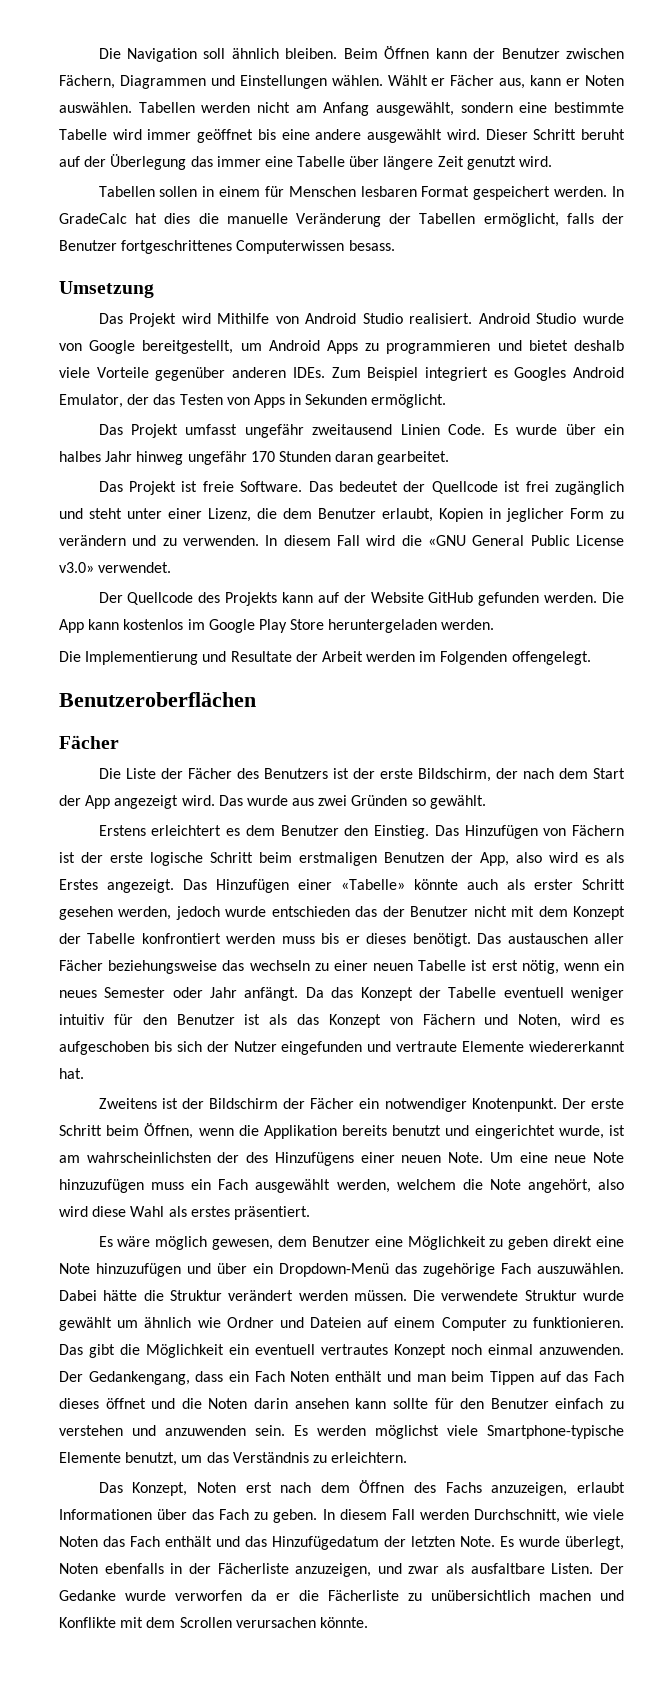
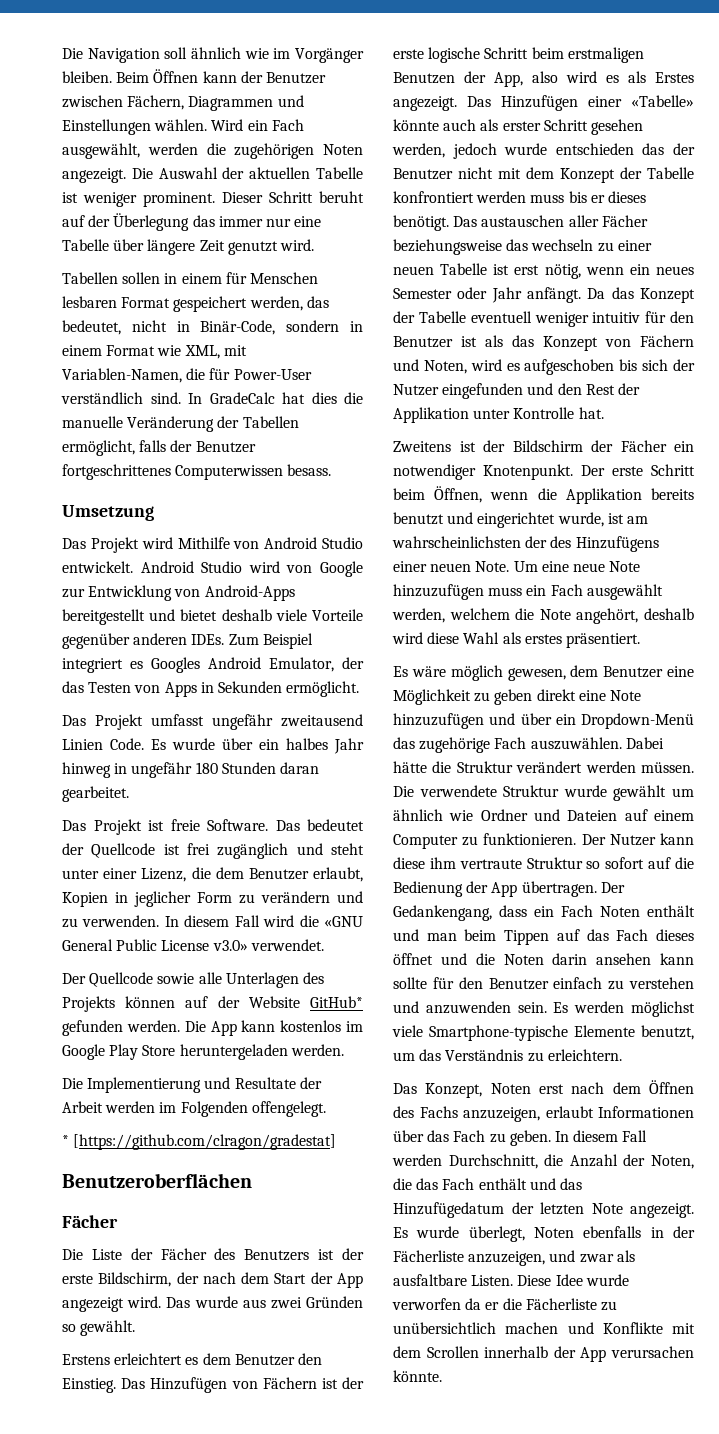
(279, 53) none -> [244,48,364,63] wie im Vorgänger
[387,75,624,89] [59,102,625,116] [59,129,480,143] Wählt er Fächer aus, kann er Noten auswählen. Tabellen werden nicht am Anfang ausgewählt, sondern eine bestimmte Tabelle wird immer geöffnet bis eine andere ausgewählt wird. -> [211,119,304,131] [62,143,363,159] [62,167,363,183] [62,192,215,207] Wird ein Fach ausgewählt, werden die zugehörigen Noten angezeigt. Die Auswahl der aktuellen Tabelle ist weniger prominent.
(261, 161) none -> [265,218,291,227] nur
[554,186,608,197] werden. -> [249,296,329,311] [62,320,363,335] [62,345,247,359] [62,368,312,383] [61,392,181,404] werden, das bedeutet, nicht in Binär-Code, sondern in einem Format wie XML, mit Variablen-Namen, die für Power-User verständlich sind.
[409,313,624,324] realisiert. Android Studio wurde -> [62,561,280,573] entwickelt. Android Studio wird
[142,340,491,354] bereitgestellt, um Android Apps zu programmieren -> [62,585,295,601] [62,609,145,625] zur Entwicklung von Android-Apps bereitgestellt
[187,451,275,465] ungefähr 170 -> [114,762,218,778] in ungefähr 180
(194, 598) none -> [157,972,299,988] sowie alle Unterlagen
[282,592,314,603] kann -> [125,996,176,1008] können
[428,592,474,603] GitHub -> [310,996,363,1008] GitHub*
(591, 658) none -> [62,1134,337,1150] // * [https://github.com/clragon/gradestat]
[396,1041,626,1052] vertraute Elemente wiedererkannt -> [557,383,640,395] [393,407,575,423] den Rest der Applikation unter Kontrolle
[598,1179,625,1190] also -> [644,608,694,620] deshalb
[59,1344,624,1358] Das gibt die Möglichkeit ein eventuell vertrautes Konzept noch einmal anzuwenden. -> [581,833,694,846] [393,857,694,869] [393,881,597,897] Der Nutzer kann diese ihm vertraute Struktur so sofort auf die Bedienung der App übertragen.
[564,1509,624,1520] [59,1536,98,1547] wie viele Noten -> [544,1154,694,1169] [393,1178,412,1190] die Anzahl der Noten, die
[460,1536,495,1547] Note. -> [591,1203,694,1218] Note angezeigt.
[599,1563,624,1574] [59,1590,116,1601] Der Gedanke -> [517,1274,583,1286] Diese Idee
(232, 1622) none -> [484,1346,607,1362] innerhalb der App

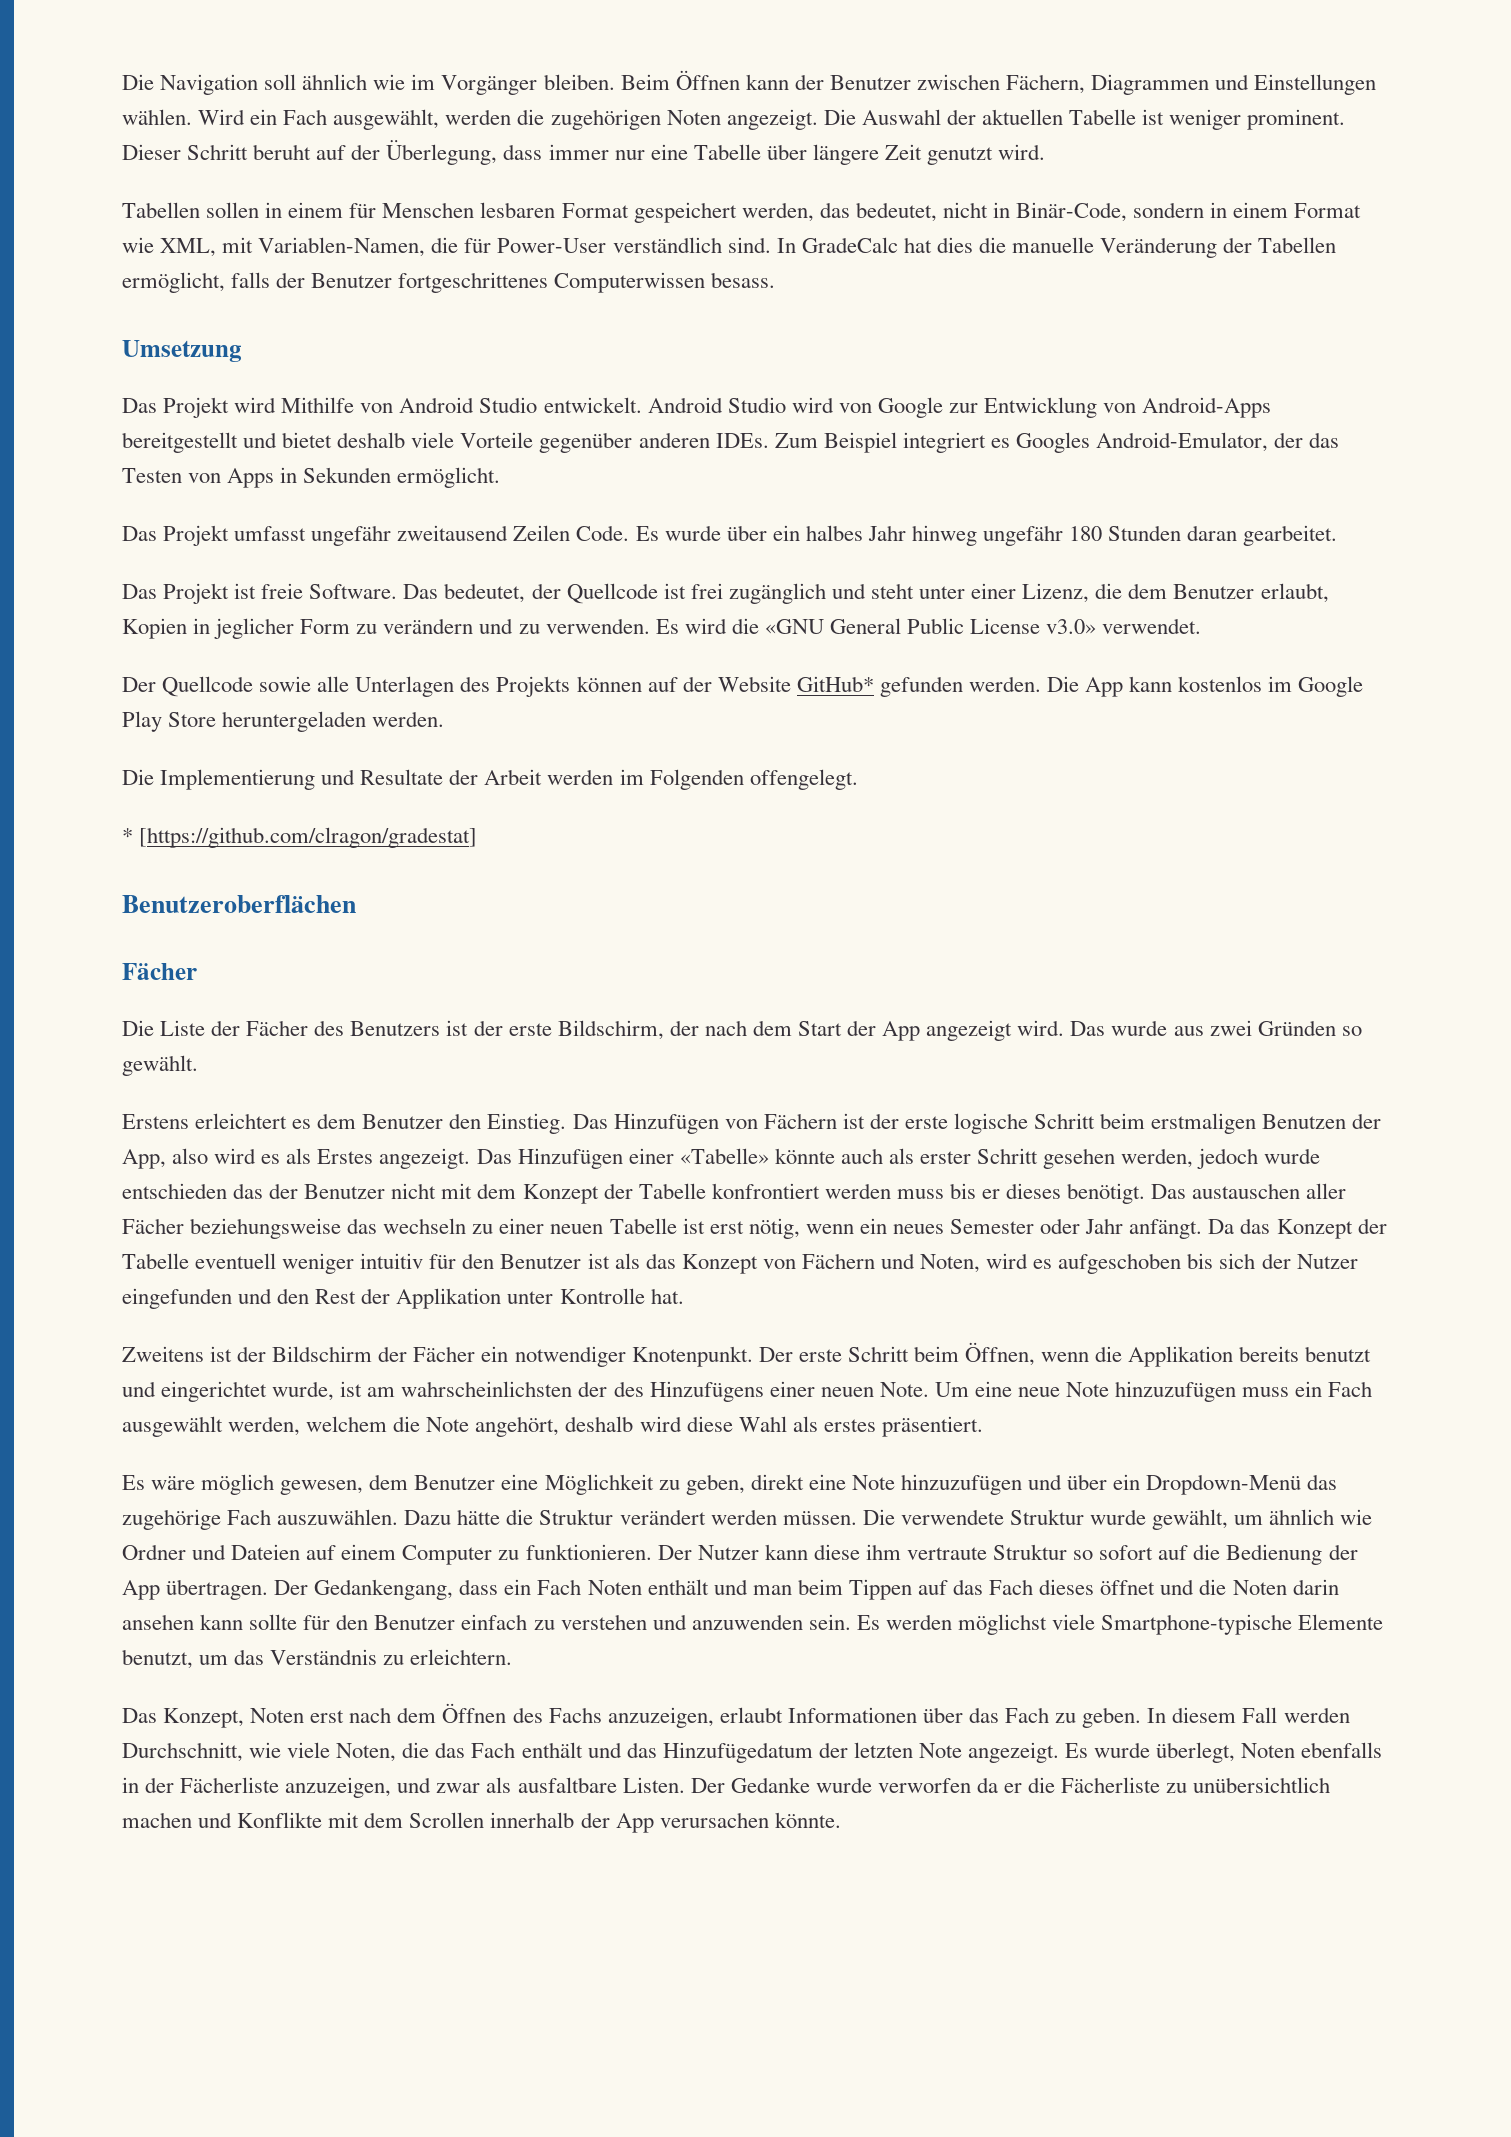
[113,213,215,231] Überlegung das -> [386,140,543,165] Überlegung, dass
[208,657,334,672] Android Emulator, -> [1096,432,1269,452] Android-Emulator,
[62,739,103,750] Linien -> [513,525,571,541] Zeilen
[114,763,128,774] in -> (977, 535) none
[307,819,364,831] bedeutet -> [444,583,526,603] bedeutet,
[164,915,260,927] In diesem Fall -> [655,619,679,634] Es
[494,689,533,705] geben -> [685,1474,745,1495] geben,
[625,737,664,749] Dabei -> [404,1510,452,1525] Dazu
[613,785,667,801] gewählt -> [1152,1509,1229,1530] gewählt,
[544,1154,646,1167] die Anzahl der -> [249,1742,331,1758] wie viele
[517,1274,583,1286] Diese Idee -> [690,1777,810,1793] Der Gedanke

